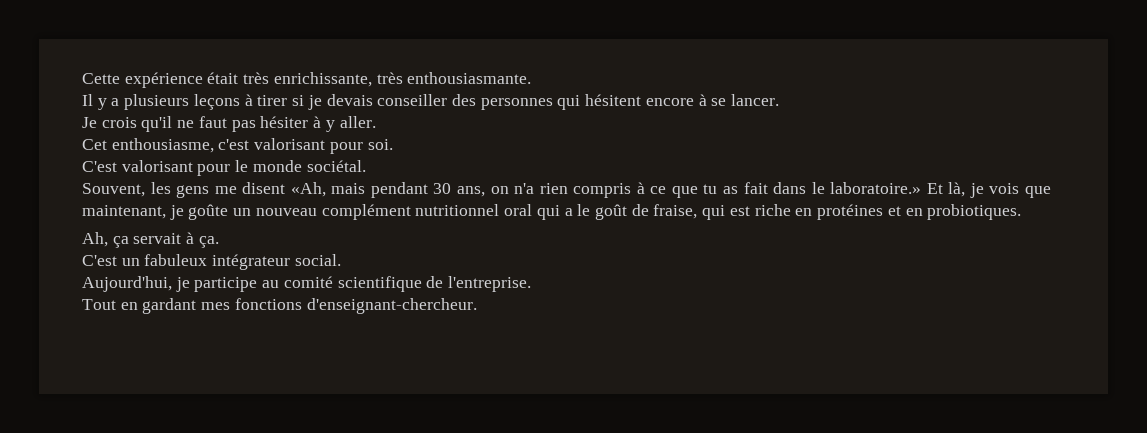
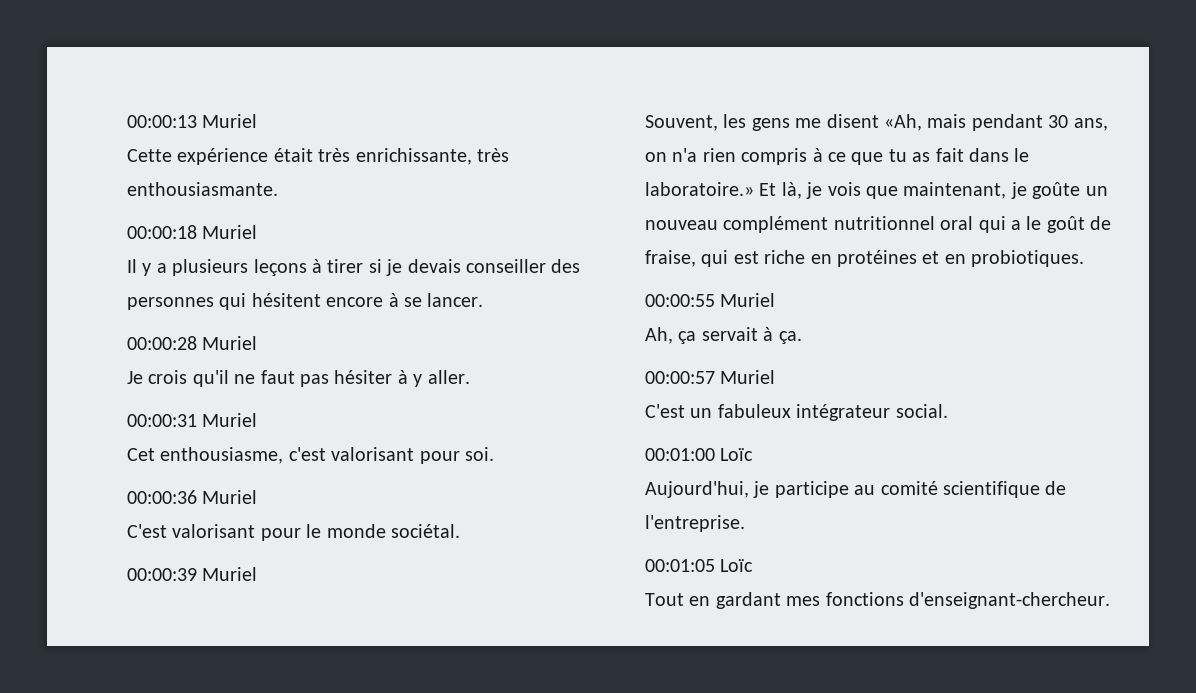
(82, 78) none -> [127,114,258,128] 00:00:13 Muriel //
(532, 78) none -> [127,225,258,239] // 00:00:18 Muriel
(780, 100) none -> [127,336,258,350] // 00:00:28 Muriel
(376, 122) none -> [127,413,258,427] // 00:00:31 Muriel
(393, 144) none -> [127,490,258,504] // 00:00:36 Muriel
(366, 166) none -> [127,567,258,581] // 00:00:39 Muriel
(1022, 212) none -> [645,293,776,307] // 00:00:55 Muriel
(219, 242) none -> [645,370,776,384] // 00:00:57 Muriel
(341, 260) none -> [645,448,754,461] // 00:01:00 Loïc
(532, 284) none -> [645,559,754,572] // 00:01:05 Loïc

